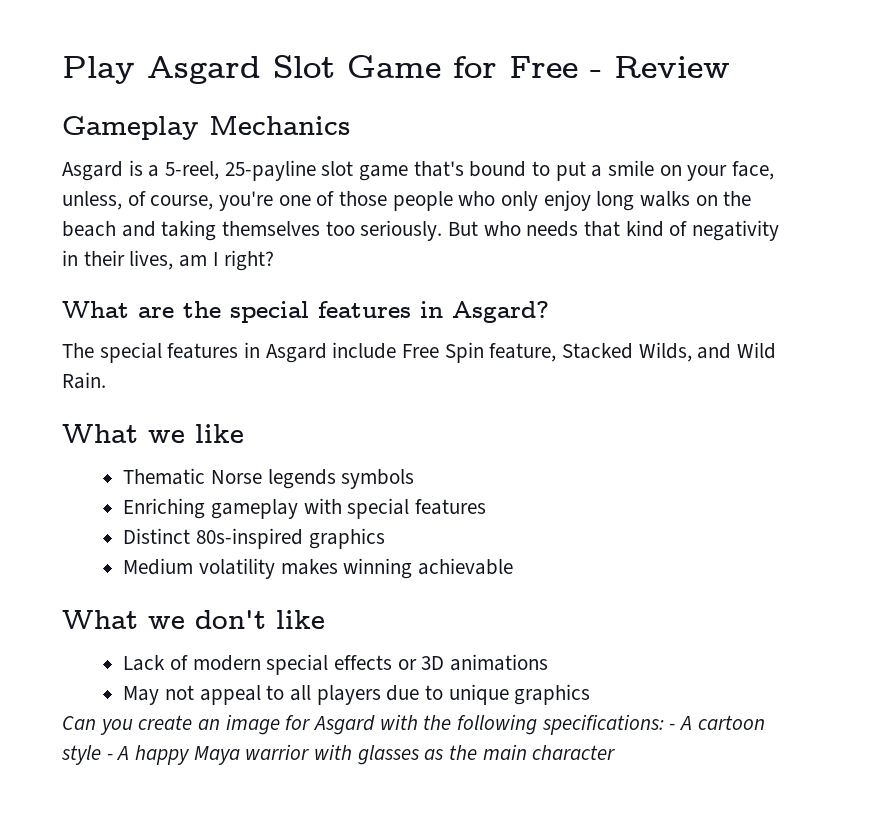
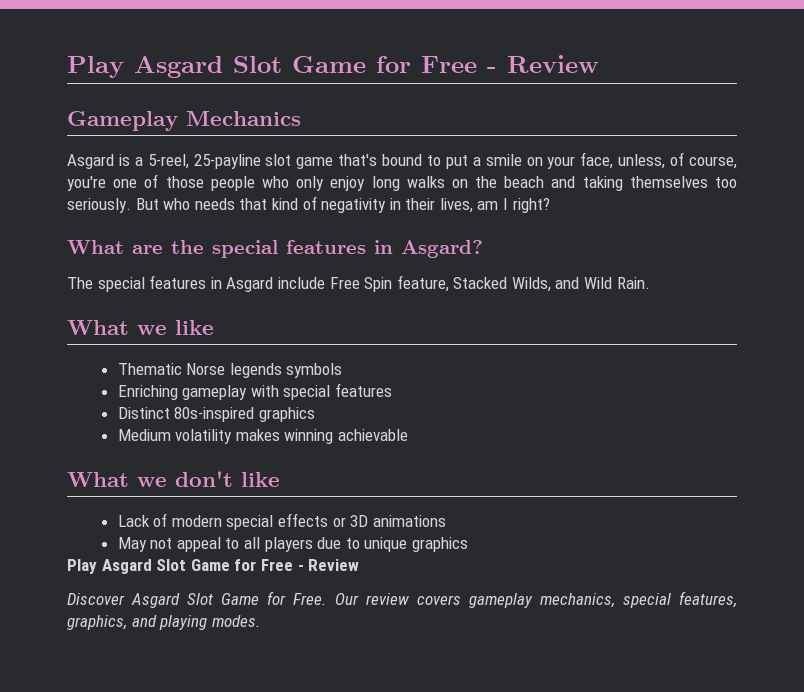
[62,714,765,735] [61,744,616,765] Can you create an image for Asgard with the following specifications: - A cartoon style - A happy Maya warrior with glasses as the main character -> [67,559,360,574] [67,591,737,608] [67,615,260,630] Play Asgard Slot Game for Free - Review // Discover Asgard Slot Game for Free. Our review covers gameplay mechanics, special features, graphics, and playing modes.

